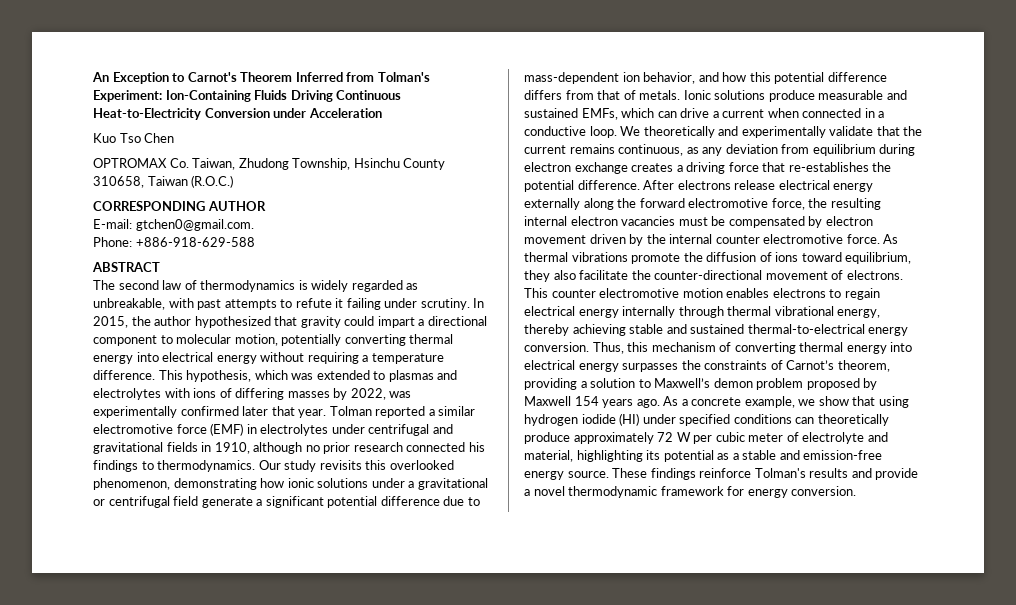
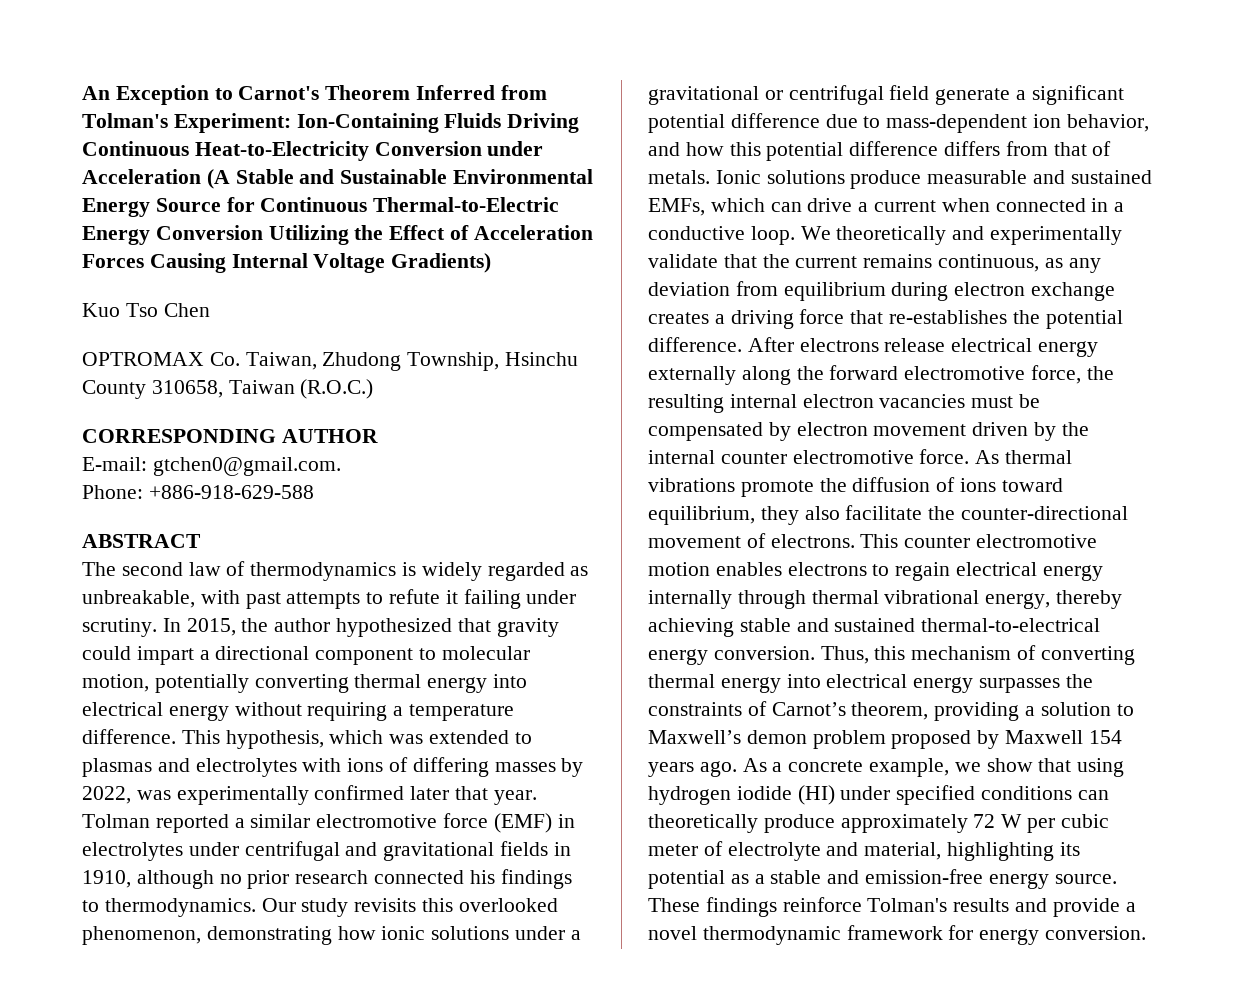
(382, 113) none -> [206,169,594,189] [82,197,560,217] [82,225,593,245] [82,253,492,273] (A Stable and Sustainable Environmental Energy Source for Continuous Thermal-to-Electric Energy Conversion Utilizing the Effect of Acceleration Forces Causing Internal Voltage Gradients)

